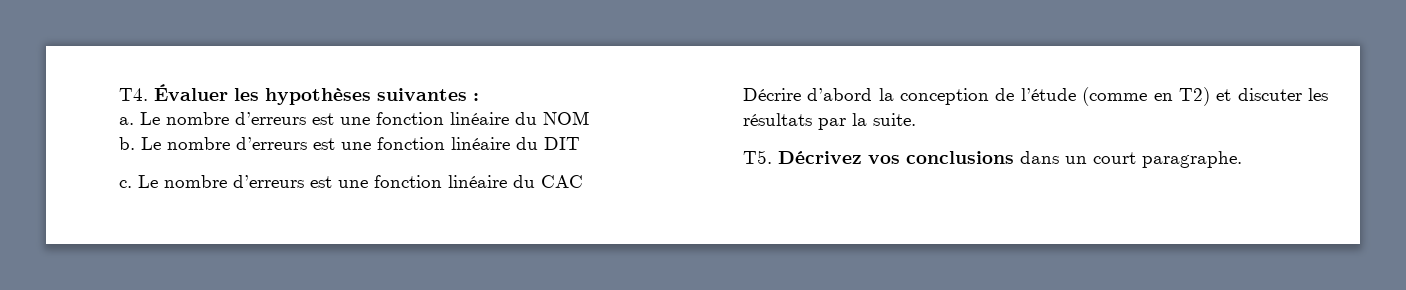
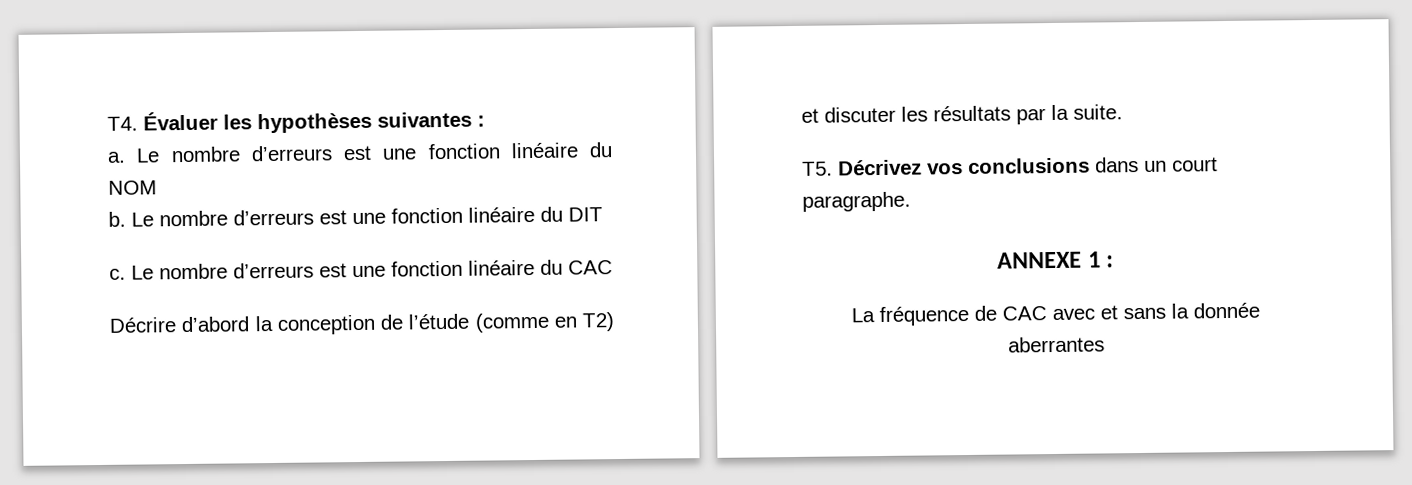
(1242, 159) none -> [997,251,1114,269] [851,302,1260,327] [1008,336,1105,353] // ANNEXE 1 : // La fréquence de CAC avec et sans la donnée aberrantes

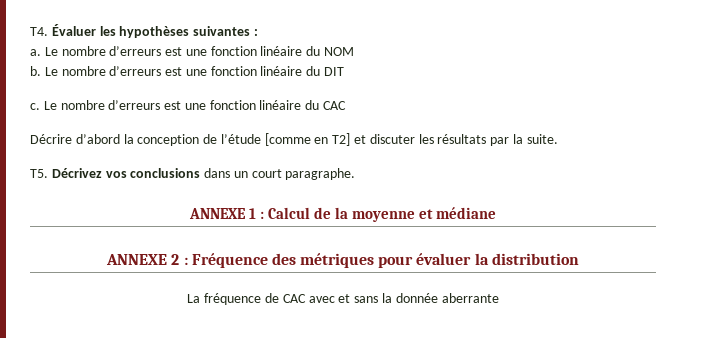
[474,312,615,333] (comme en T2) -> [264,133,351,146] [comme en T2]
(1114, 261) none -> [267,207,497,222] [106,253,579,268] Calcul de la moyenne et médiane // ANNEXE 2 : Fréquence des métriques pour évaluer la distribution
[1008,336,1105,353] aberrantes -> [441,293,499,303] aberrante

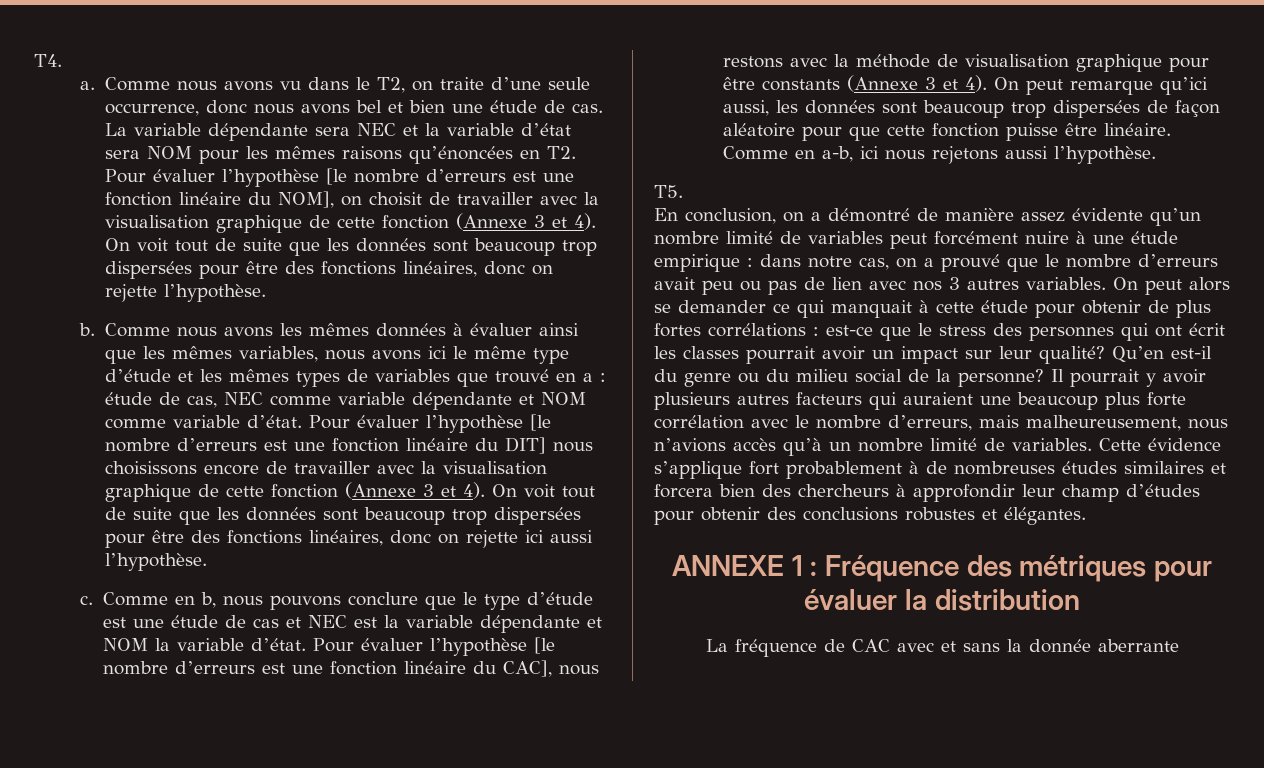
[51,24,258,38] [30,46,355,56] [30,66,345,76] [30,100,347,110] [30,133,558,146] [30,168,356,180] [188,207,497,222] [106,254,180,265] Évaluer les hypothèses suivantes : // a. Le nombre d’erreurs est une fonction linéaire du NOM // b. Le nombre d’erreurs est une fonction linéaire du DIT // c. Le nombre d’erreurs est une fonction linéaire du CAC // Décrire d’abord la conception de l’étude [comme en T2] et discuter les résultats par la suite. // T5. Décrivez vos conclusions dans un court paragraphe. // ANNEXE 1 : Calcul de la moyenne et médiane // ANNEXE 2 -> [80,77,590,93] [104,100,603,116] [104,123,571,141] [104,146,576,164] [104,168,574,187] [104,191,599,208] [104,213,596,233] [104,238,597,256] [104,261,553,279] [104,284,266,302] [79,323,579,337] [104,346,569,364] [104,369,606,387] [104,392,586,410] [104,414,551,433] [104,437,593,454] [104,461,547,475] [104,482,595,502] [104,507,581,525] [104,530,593,548] [104,553,207,571] [80,592,594,610] [103,615,603,633] [103,637,556,656] [103,660,600,677] [723,54,1210,72] [723,75,1209,95] [723,100,1221,118] [723,123,1172,141] [723,146,1157,164] [654,185,683,198] [654,208,1201,226] [654,231,1178,249] [654,254,1218,272] [654,277,1230,295] [654,300,1211,318] [654,323,1225,341] [654,346,1212,364] [654,369,1206,387] [654,392,1186,410] [654,415,1228,431] [654,438,1221,456] [654,461,1226,479] [654,484,1200,502] [654,507,1086,525] [672,555,803,576] // a. Comme nous avons vu dans le T2, on traite d’une seule occurrence, donc nous avons bel et bien une étude de cas. La variable dépendante sera NEC et la variable d’état sera NOM pour les mêmes raisons qu’énoncées en T2. Pour évaluer l’hypothèse [le nombre d’erreurs est une fonction linéaire du NOM], on choisit de travailler avec la visualisation graphique de cette fonction (Annexe 3 et 4). On voit tout de suite que les données sont beaucoup trop dispersées pour être des fonctions linéaires, donc on rejette l’hypothèse. // b. Comme nous avons les mêmes données à évaluer ainsi que les mêmes variables, nous avons ici le même type d’étude et les mêmes types de variables que trouvé en a : étude de cas, NEC comme variable dépendante et NOM comme variable d’état. Pour évaluer l’hypothèse [le nombre d’erreurs est une fonction linéaire du DIT] nous choisissons encore de travailler avec la visualisation graphique de cette fonction (Annexe 3 et 4). On voit tout de suite que les données sont beaucoup trop dispersées pour être des fonctions linéaires, donc on rejette ici aussi l’hypothèse. // c. Comme en b, nous pouvons conclure que le type d’étude est une étude de cas et NEC est la variable dépendante et NOM la variable d’état. Pour évaluer l’hypothèse [le nombre d’erreurs est une fonction linéaire du CAC], nous restons avec la méthode de visualisation graphique pour être constants (Annexe 3 et 4). On peut remarque qu’ici aussi, les données sont beaucoup trop dispersées de façon aléatoire pour que cette fonction puisse être linéaire. Comme en a-b, ici nous rejetons aussi l’hypothèse. // T5. // En conclusion, on a démontré de manière assez évidente qu’un nombre limité de variables peut forcément nuire à une étude empirique : dans notre cas, on a prouvé que le nombre d’erreurs avait peu ou pas de lien avec nos 3 autres variables. On peut alors se demander ce qui manquait à cette étude pour obtenir de plus fortes corrélations : est-ce que le stress des personnes qui ont écrit les classes pourrait avoir un impact sur leur qualité? Qu’en est-il du genre ou du milieu social de la personne? Il pourrait y avoir plusieurs autres facteurs qui auraient une beaucoup plus forte corrélation avec le nombre d’erreurs, mais malheureusement, nous n’avions accès qu’à un nombre limité de variables. Cette évidence s’applique fort probablement à de nombreuses études similaires et forcera bien des chercheurs à approfondir leur champ d’études pour obtenir des conclusions robustes et élégantes. // ANNEXE 1

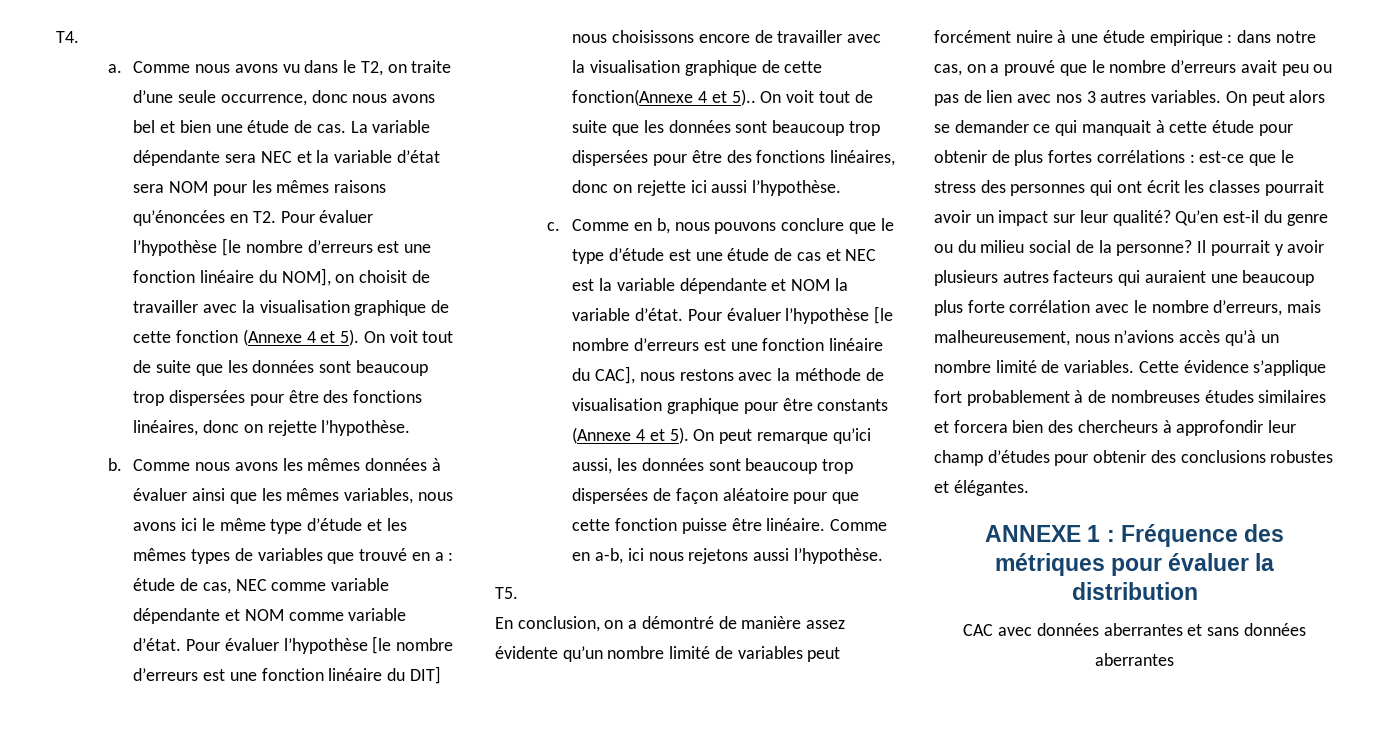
[533,213,596,230] 3 et 4). -> [306,329,360,346] 4 et 5).
[270,482,485,499] fonction (Annexe 3 et 4). -> [572,89,756,106] fonction(Annexe 4 et 5)..
[925,75,988,92] 3 et 4). -> [636,427,689,444] 4 et 5).
[705,639,1179,657] La fréquence de CAC avec et sans la donnée aberrante -> [963,623,1306,636] [1095,653,1174,666] CAC avec données aberrantes et sans données aberrantes

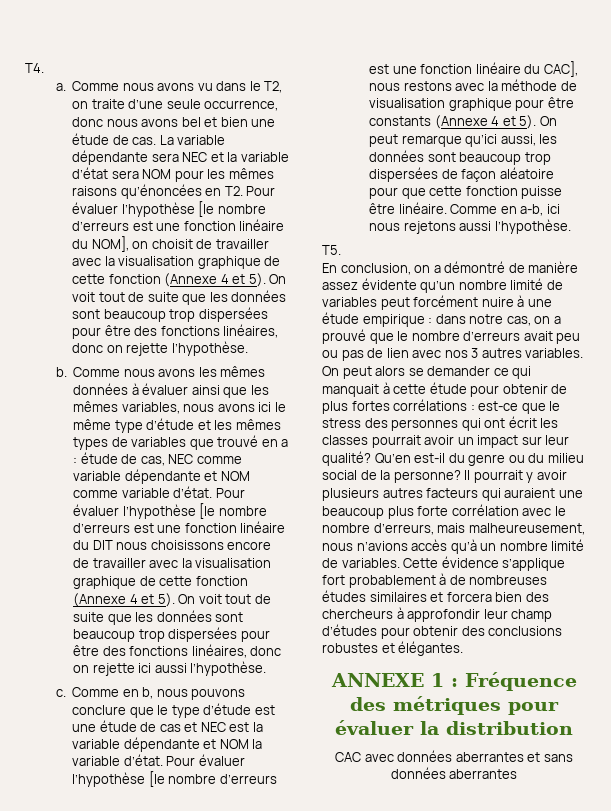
[409,666,441,684] DIT] -> [92,540,113,550] DIT
[572,89,756,106] fonction(Annexe 4 et 5).. -> [195,576,248,586] [73,593,175,607] fonction (Annexe 4 et 5).

